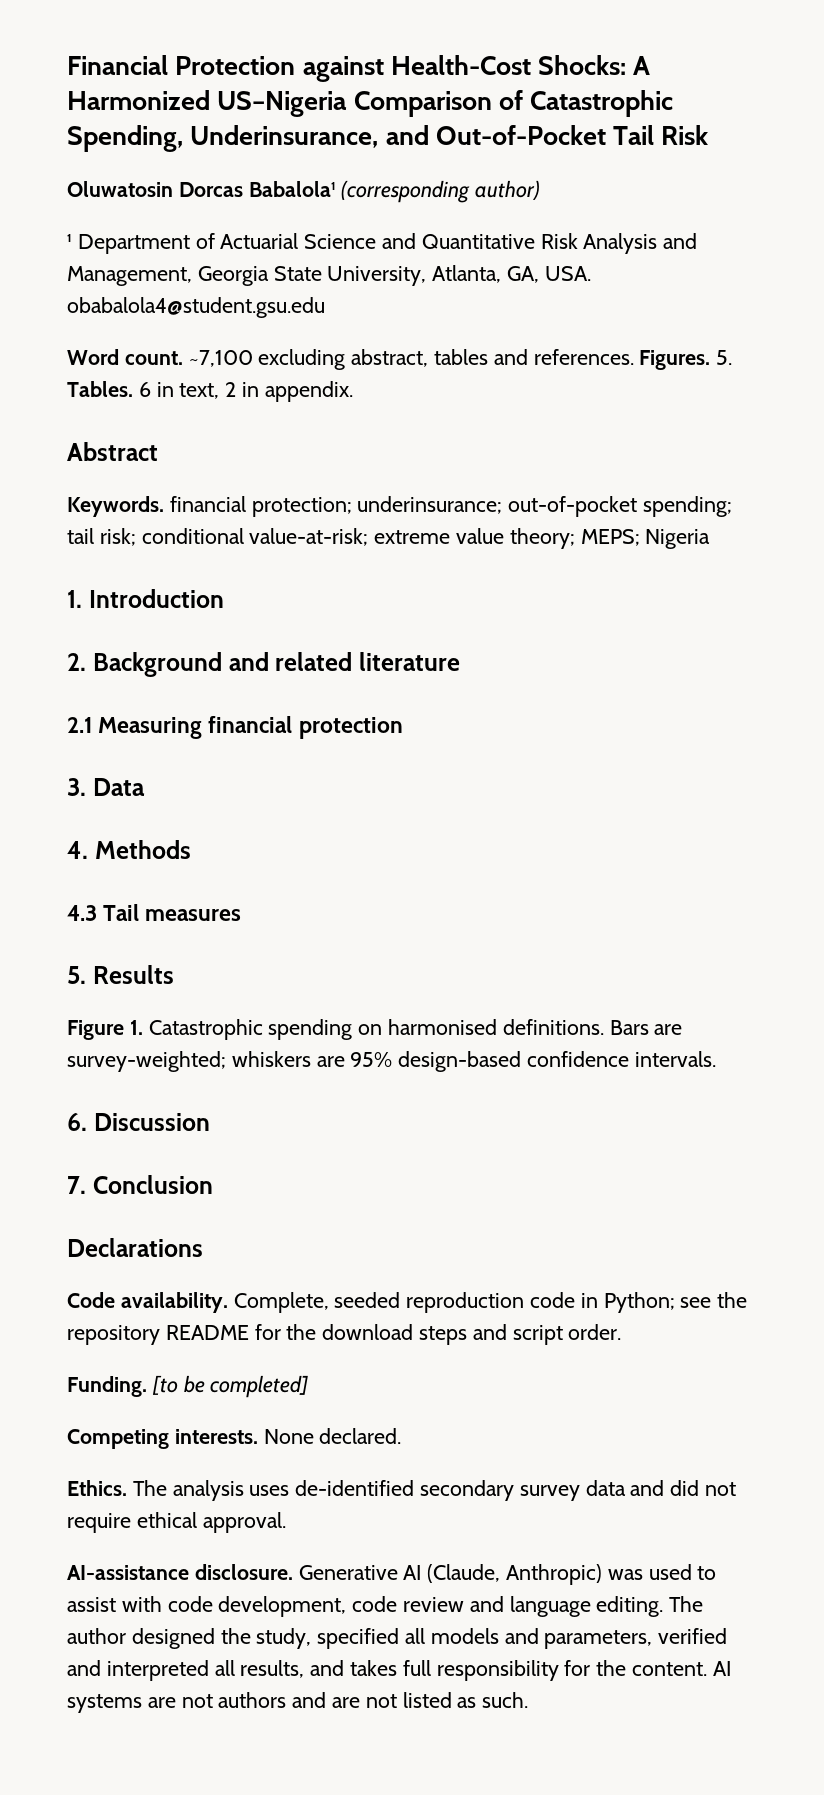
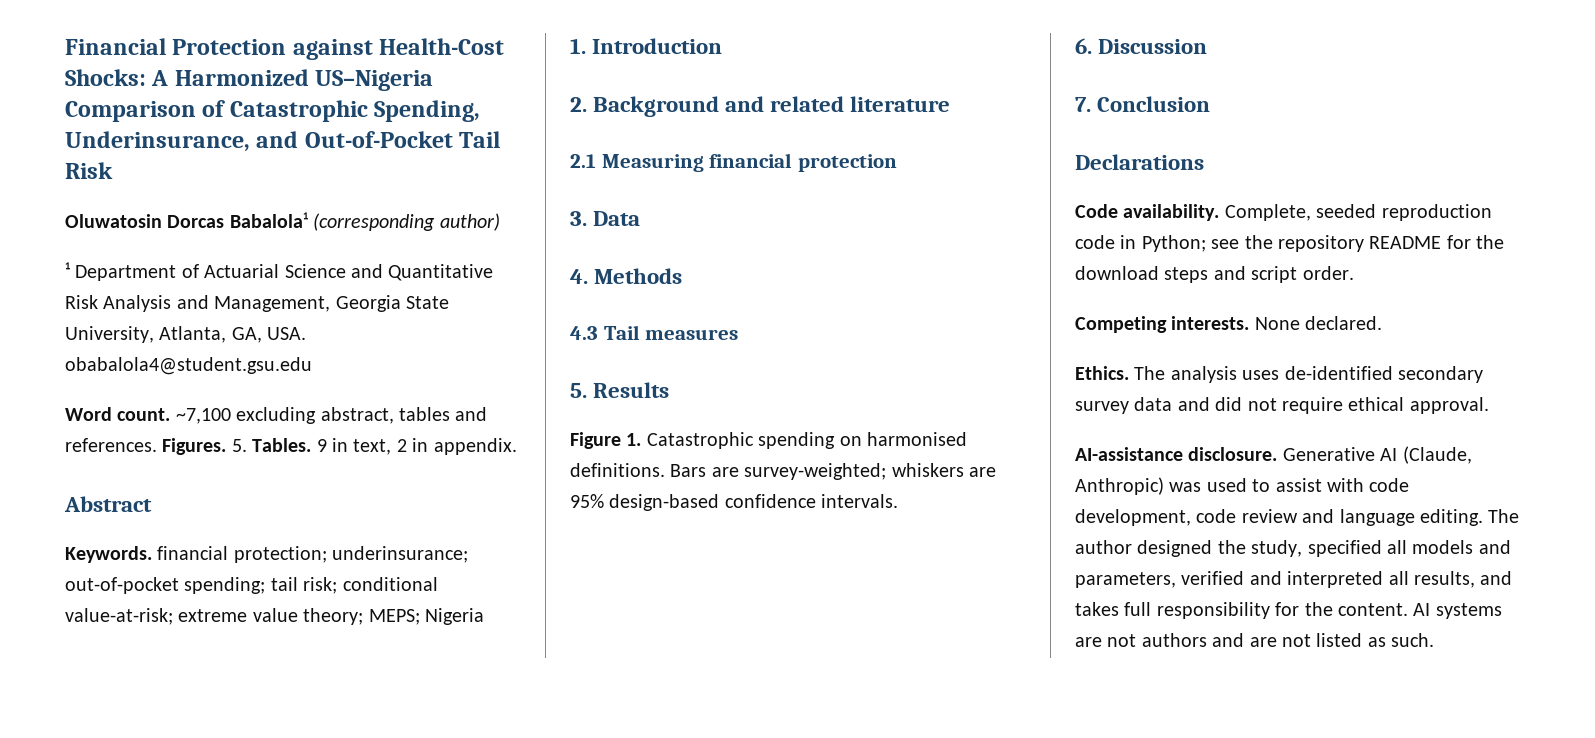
[138,382,151,397] 6 -> [316,439,327,452] 9
[67,1375,309,1398] // Funding. [to be completed] -> (1354, 273) none

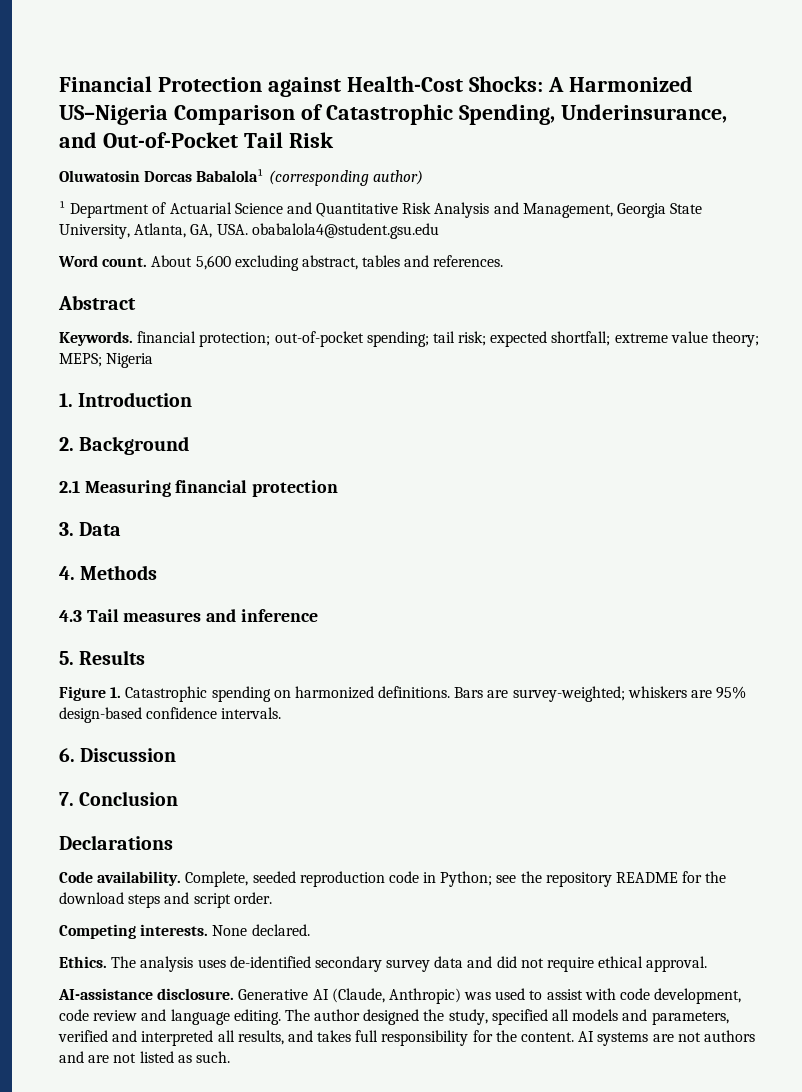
[175,408,231,424] ~7,100 -> [151,255,231,270] About 5,600
[162,438,517,455] Figures. 5. Tables. 9 in text, 2 in appendix. -> (504, 261) none
[332,546,469,563] underinsurance; -> (271, 339) none
[342,577,438,591] [65,608,173,625] conditional value-at-risk; -> [490,331,611,347] expected shortfall;
[725,96,951,112] and related literature -> (190, 445) none
(739, 334) none -> [206,609,318,622] and inference
[867,432,967,446] harmonised -> [294,686,374,699] harmonized

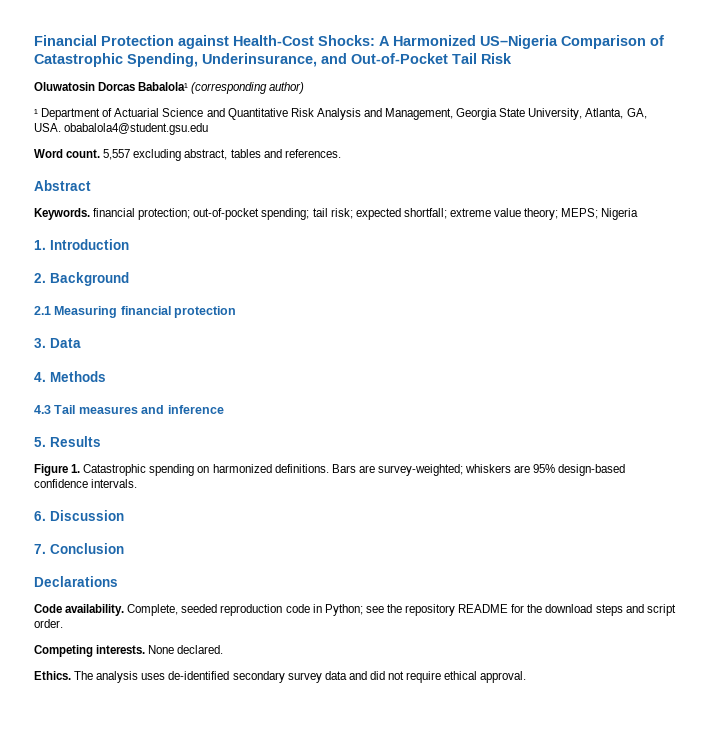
[151,255,231,270] About 5,600 -> [103,149,131,160] 5,557
[58,988,742,1004] [59,1009,729,1025] [58,1030,755,1046] [59,1051,230,1063] // AI-assistance disclosure. Generative AI (Claude, Anthropic) was used to assist with code development, code review and language editing. The author designed the study, specified all models and parameters, verified and interpreted all results, and takes full responsibility for the content. AI systems are not authors and are not listed as such. -> (527, 677) none

